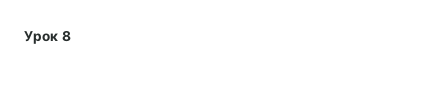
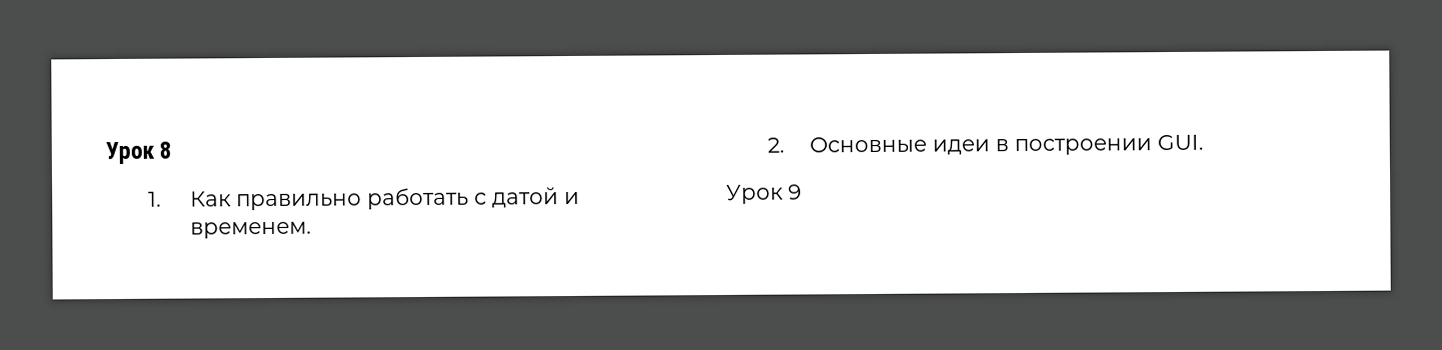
(71, 36) none -> [148,187,581,211] [190,221,313,239] [767,134,1205,156] [726,184,802,204] // 1. Как правильно работать с датой и временем. // 2. Основные идеи в построении GUI. // Урок 9

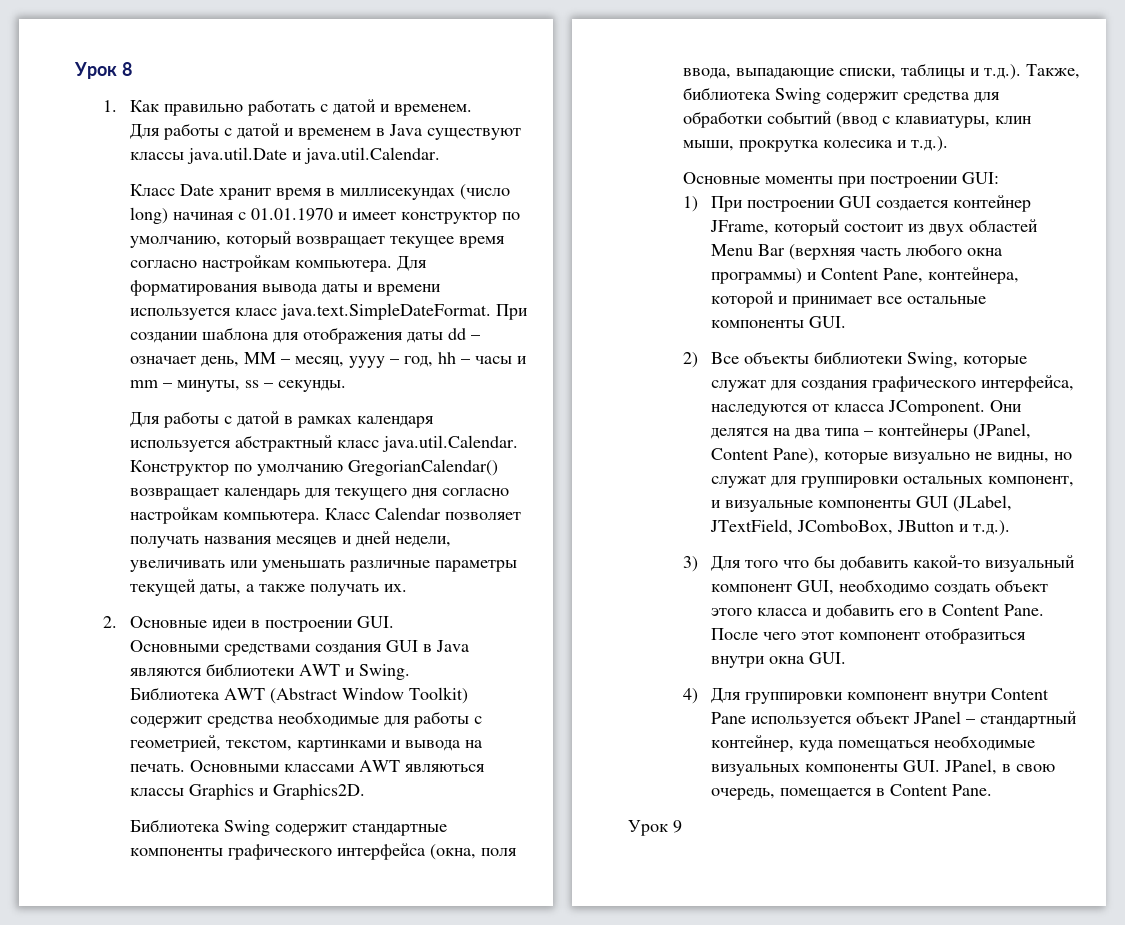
(313, 230) none -> [130,123,522,140] [130,147,441,164] [130,184,511,200] [130,207,521,224] [130,231,506,248] [130,255,428,272] [130,280,442,296] [130,303,529,320] [130,327,481,344] [130,352,528,368] [130,380,347,392] [130,411,435,428] [130,435,519,452] [130,459,499,476] [130,488,510,500] [130,507,522,524] [130,531,452,548] [130,560,518,572] [130,579,408,596] // Для работы с датой и временем в Java существуют классы java.util.Date и java.util.Calendar. // Класс Date хранит время в миллисекундах (число long) начиная с 01.01.1970 и имеет конструктор по умолчанию, который возвращает текущее время согласно настройкам компьютера. Для форматирования вывода даты и времени используется класс java.text.SimpleDateFormat. При создании шаблона для отображения даты dd – означает день, MM – месяц, yyyy – год, hh – часы и mm – минуты, ss – секунды. // Для работы с датой в рамках календаря используется абстрактный класс java.util.Calendar. Конструктор по умолчанию GregorianCalendar() возвращает календарь для текущего дня согласно настройкам компьютера. Класс Calendar позволяет получать названия месяцев и дней недели, увеличивать или уменьшать различные параметры текущей даты, а также получать их.
(1205, 142) none -> [130,640,470,656] [130,663,411,680] [130,687,469,704] [130,711,483,728] [130,735,484,752] [130,760,486,772] [130,784,366,800] [130,819,448,836] [130,843,518,860] [683,63,1081,80] [683,87,1001,104] [683,111,1033,128] [683,136,949,152] [683,172,1000,188] [683,195,1031,212] [709,219,1038,236] [710,243,1003,260] [710,267,1019,284] [710,291,986,308] [710,316,846,328] [683,351,1027,368] [710,375,1074,392] [710,400,1022,416] [710,423,1031,440] [710,448,1072,464] [710,476,1074,488] [710,495,1012,512] [709,519,1010,536] [683,555,1075,572] [710,579,1048,595] [710,603,1044,619] [710,627,1026,644] [710,652,846,668] [683,688,1049,704] [710,711,1077,728] [710,735,1035,752] [710,759,1055,776] [710,784,992,800] // Основными средствами создания GUI в Java являются библиотеки AWT и Swing. // Библиотека AWT (Abstract Window Toolkit) содержит средства необходимые для работы с геометрией, текстом, картинками и вывода на печать. Основными классами AWT являються классы Graphics и Graphics2D. // Библиотека Swing содержит стандартные компоненты графического интерфейса (окна, поля ввода, выпадающие списки, таблицы и т.д.). Также, библиотека Swing содержит средства для обработки событий (ввод с клавиатуры, клин мыши, прокрутка колесика и т.д.). // Основные моменты при построении GUI: // 1) При построении GUI создается контейнер JFrame, который состоит из двух областей Menu Bar (верхняя часть любого окна программы) и Content Pane, контейнера, которой и принимает все остальные компоненты GUI. // 2) Все объекты библиотеки Swing, которые служат для создания графического интерфейса, наследуются от класса JComponent. Они делятся на два типа – контейнеры (JPanel, Content Pane), которые визуально не видны, но служат для группировки остальных компонент, и визуальные компоненты GUI (JLabel, JTextField, JComboBox, JButton и т.д.). // 3) Для того что бы добавить какой-то визуальный компонент GUI, необходимо создать объект этого класса и добавить его в Content Pane. После чего этот компонент отобразиться внутри окна GUI. // 4) Для группировки компонент внутри Content Pane используется объект JPanel – стандартный контейнер, куда помещаться необходимые визуальных компоненты GUI. JPanel, в свою очередь, помещается в Content Pane.

